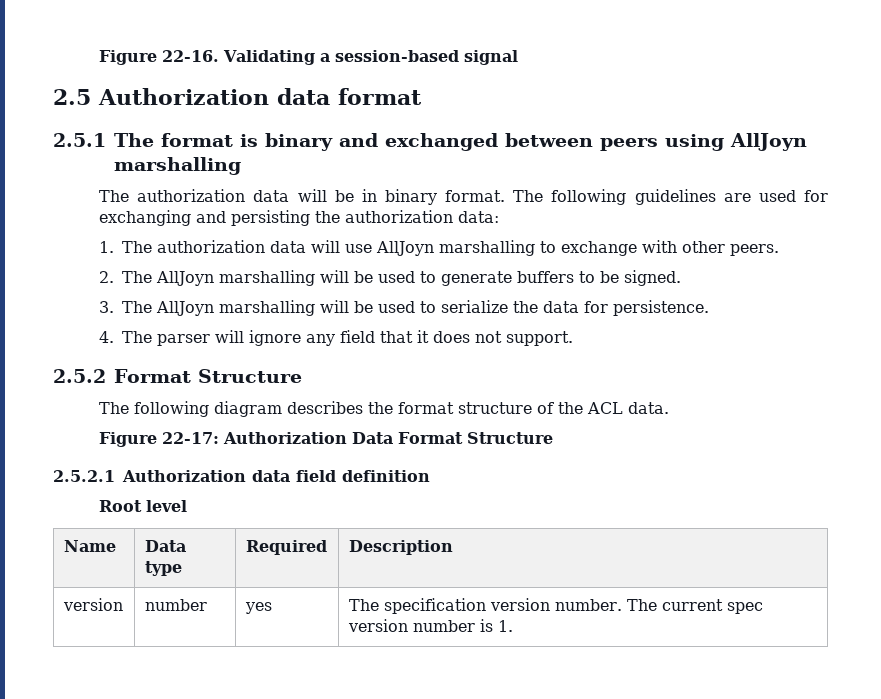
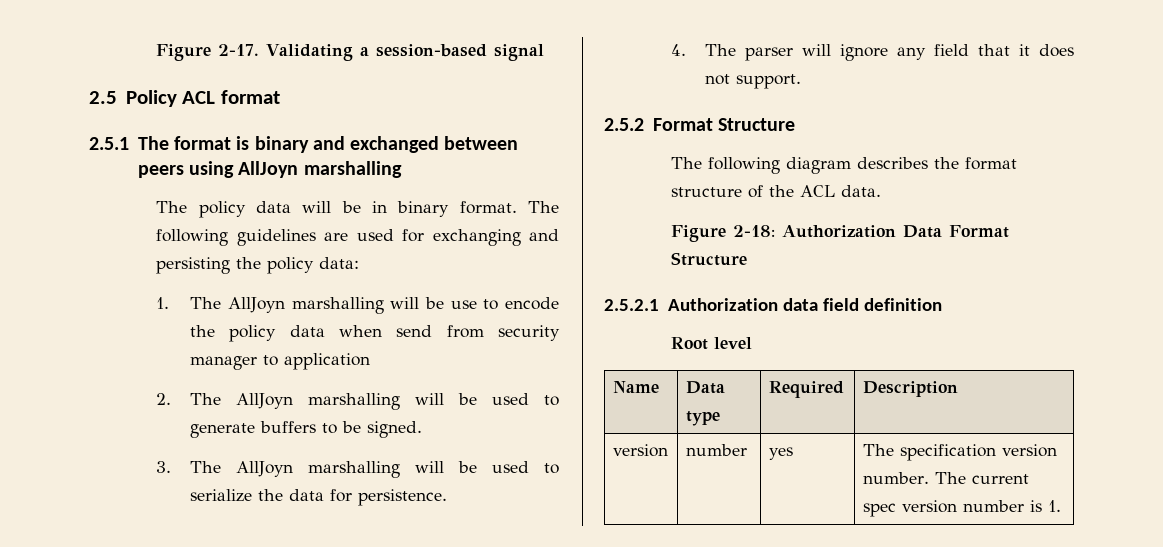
[99,50,220,65] Figure 22-16. -> [156,44,260,61] Figure 2-17.
[98,88,330,105] Authorization data -> [125,90,216,107] Policy ACL
[137,189,246,202] authorization -> [198,201,246,218] policy
[345,210,454,223] authorization -> [267,257,315,274] policy
[157,240,780,256] authorization data will use AllJoyn marshalling to exchange with other peers. -> [227,297,559,314] [190,325,560,342] [190,353,371,370] AllJoyn marshalling will be use to encode the policy data when send from security manager to application
[162,432,220,444] 22-17: -> [733,225,776,237] 2-18:

